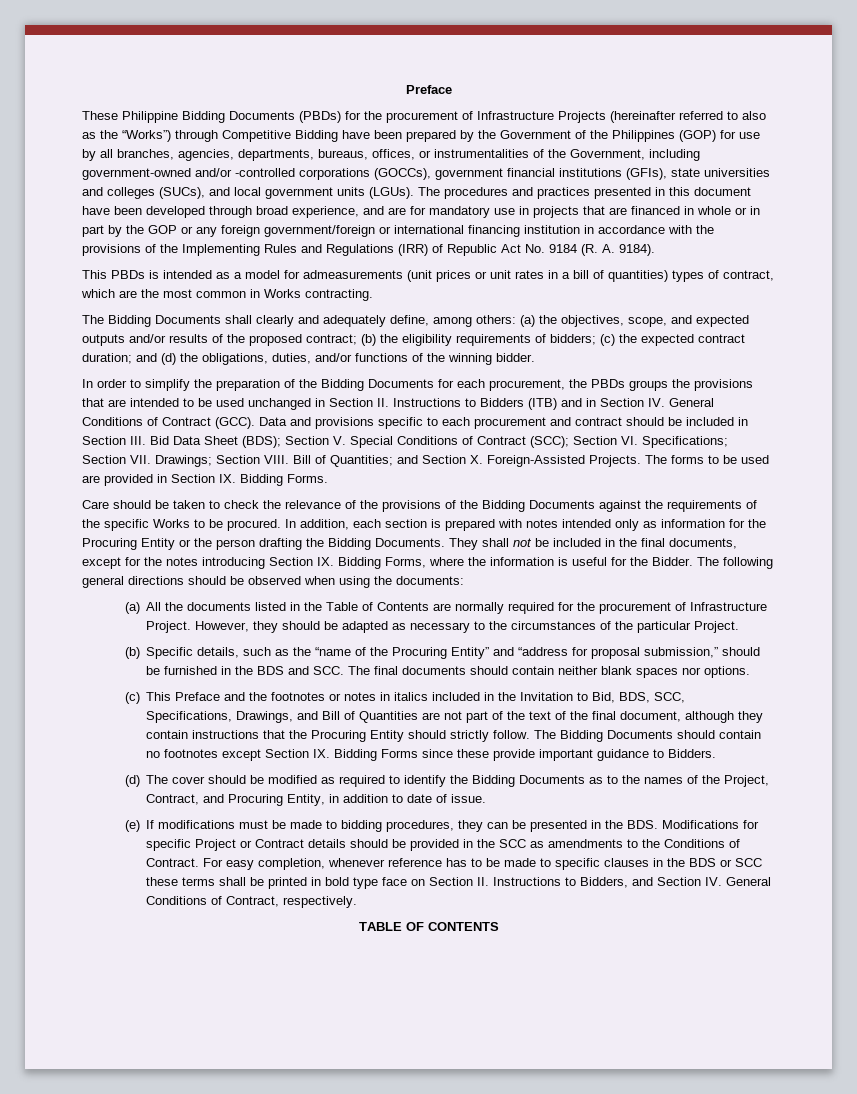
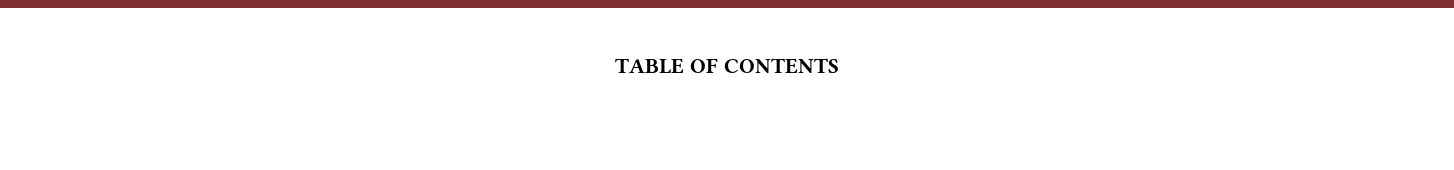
[405,85,452,94] [82,111,766,123] [82,130,760,142] [82,149,700,161] [82,168,770,180] [82,187,751,199] [82,206,760,218] [82,225,714,237] [82,244,655,256] [82,270,774,282] [81,289,373,301] [82,315,749,327] [82,334,745,346] [82,353,535,365] [82,379,753,391] [82,398,714,410] [82,417,748,429] [82,436,728,448] [82,455,769,467] [82,474,328,486] [82,500,757,512] [82,519,766,531] [82,538,737,550] [82,557,773,569] [82,576,464,588] [124,602,768,614] [146,621,740,633] [124,647,761,659] [146,666,751,678] [124,692,686,704] [146,711,764,723] [146,730,762,742] [146,749,717,761] [124,775,770,787] [146,794,487,806] [124,820,760,832] [146,839,741,851] [146,858,763,870] [146,877,772,889] [146,896,358,908] Preface // These Philippine Bidding Documents (PBDs) for the procurement of Infrastructure Projects (hereinafter referred to also as the “Works”) through Competitive Bidding have been prepared by the Government of the Philippines (GOP) for use by all branches, agencies, departments, bureaus, offices, or instrumentalities of the Government, including government-owned and/or -controlled corporations (GOCCs), government financial institutions (GFIs), state universities and colleges (SUCs), and local government units (LGUs). The procedures and practices presented in this document have been developed through broad experience, and are for mandatory use in projects that are financed in whole or in part by the GOP or any foreign government/foreign or international financing institution in accordance with the provisions of the Implementing Rules and Regulations (IRR) of Republic Act No. 9184 (R. A. 9184). // This PBDs is intended as a model for admeasurements (unit prices or unit rates in a bill of quantities) types of contract, which are the most common in Works contracting. // The Bidding Documents shall clearly and adequately define, among others: (a) the objectives, scope, and expected outputs and/or results of the proposed contract; (b) the eligibility requirements of bidders; (c) the expected contract duration; and (d) the obligations, duties, and/or functions of the winning bidder. // In order to simplify the preparation of the Bidding Documents for each procurement, the PBDs groups the provisions that are intended to be used unchanged in Section II. Instructions to Bidders (ITB) and in Section IV. General Conditions of Contract (GCC). Data and provisions specific to each procurement and contract should be included in Section III. Bid Data Sheet (BDS); Section V. Special Conditions of Contract (SCC); Section VI. Specifications; Section VII. Drawings; Section VIII. Bill of Quantities; and Section X. Foreign-Assisted Projects. The forms to be used are provided in Section IX. Bidding Forms. // Care should be taken to check the relevance of the provisions of the Bidding Documents against the requirements of the specific Works to be procured. In addition, each section is prepared with notes intended only as information for the Procuring Entity or the person drafting the Bidding Documents. They shall not be included in the final documents, except for the notes introducing Section IX. Bidding Forms, where the information is useful for the Bidder. The following general directions should be observed when using the documents: // (a) All the documents listed in the Table of Contents are normally required for the procurement of Infrastructure Project. However, they should be adapted as necessary to the circumstances of the particular Project. // (b) Specific details, such as the “name of the Procuring Entity” and “address for proposal submission,” should be furnished in the BDS and SCC. The final documents should contain neither blank spaces nor options. // (c) This Preface and the footnotes or notes in italics included in the Invitation to Bid, BDS, SCC, Specifications, Drawings, and Bill of Quantities are not part of the text of the final document, although they contain instructions that the Procuring Entity should strictly follow. The Bidding Documents should contain no footnotes except Section IX. Bidding Forms since these provide important guidance to Bidders. // (d) The cover should be modified as required to identify the Bidding Documents as to the names of the Project, Contract, and Procuring Entity, in addition to date of issue. // (e) If modifications must be made to bidding procedures, they can be presented in the BDS. Modifications for specific Project or Contract details should be provided in the SCC as amendments to the Conditions of Contract. For easy completion, whenever reference has to be made to specific clauses in the BDS or SCC these terms shall be printed in bold type face on Section II. Instructions to Bidders, and Section IV. General Conditions of Contract, respectively. // -> (615, 66) none

